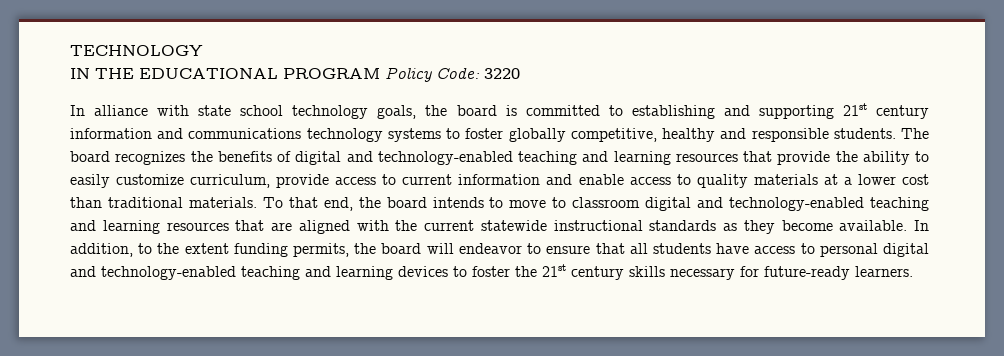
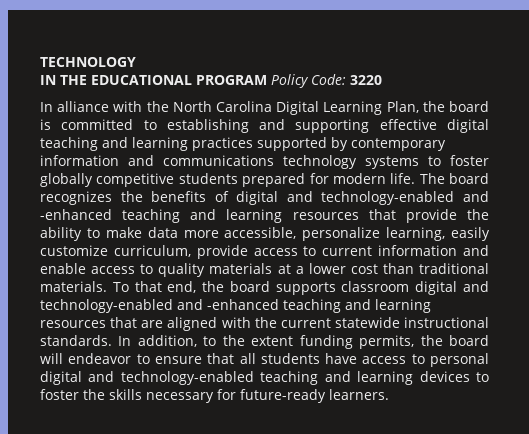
[198,105,417,119] state school technology goals, -> [146,101,419,115] the North Carolina Digital Learning Plan,
[842,103,929,119] 21st century -> [379,119,489,133] [40,137,446,151] effective digital teaching and learning practices supported by contemporary
[570,128,896,142] competitive, healthy and responsible students. -> [96,173,416,187] competitive students prepared for modern life.
(513, 158) none -> [463,191,489,202] [40,209,112,220] and -enhanced
(929, 156) none -> [105,227,446,241] make data more accessible, personalize learning,
[432,197,567,208] intends to move to -> [275,282,336,295] supports
(865, 204) none -> [177,299,279,310] and -enhanced
[649,220,908,234] standards as they become available. -> [40,335,112,346] standards.
[542,264,624,280] 21st century -> (105, 394) none

